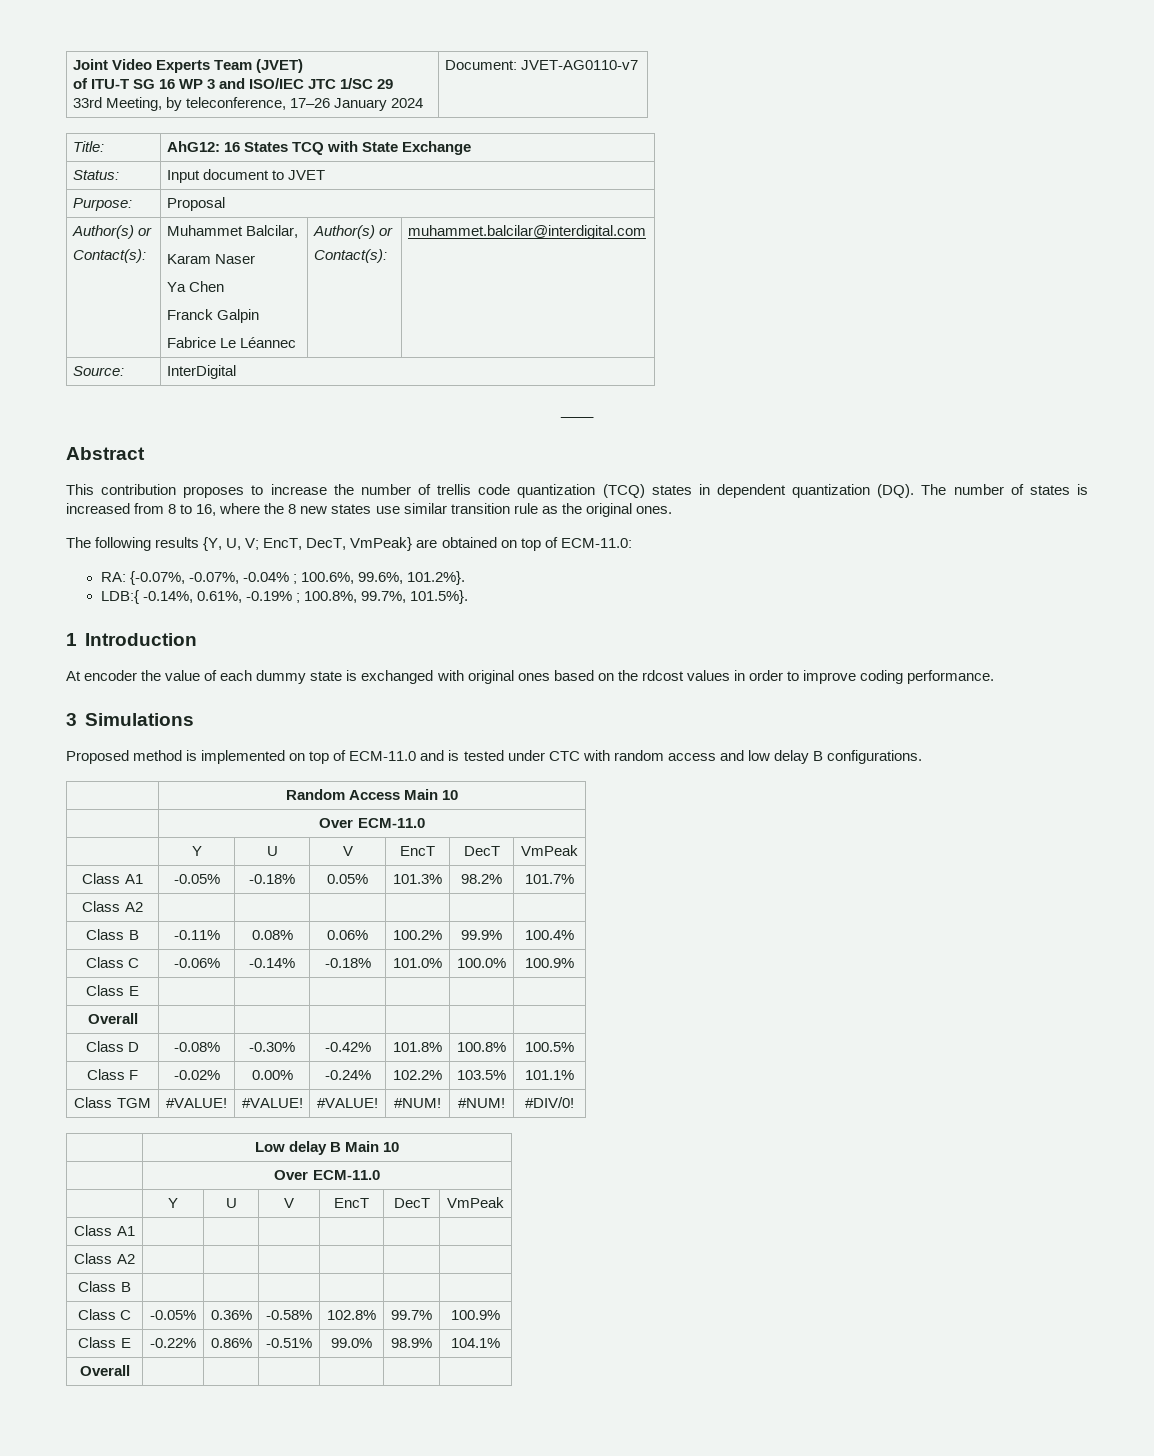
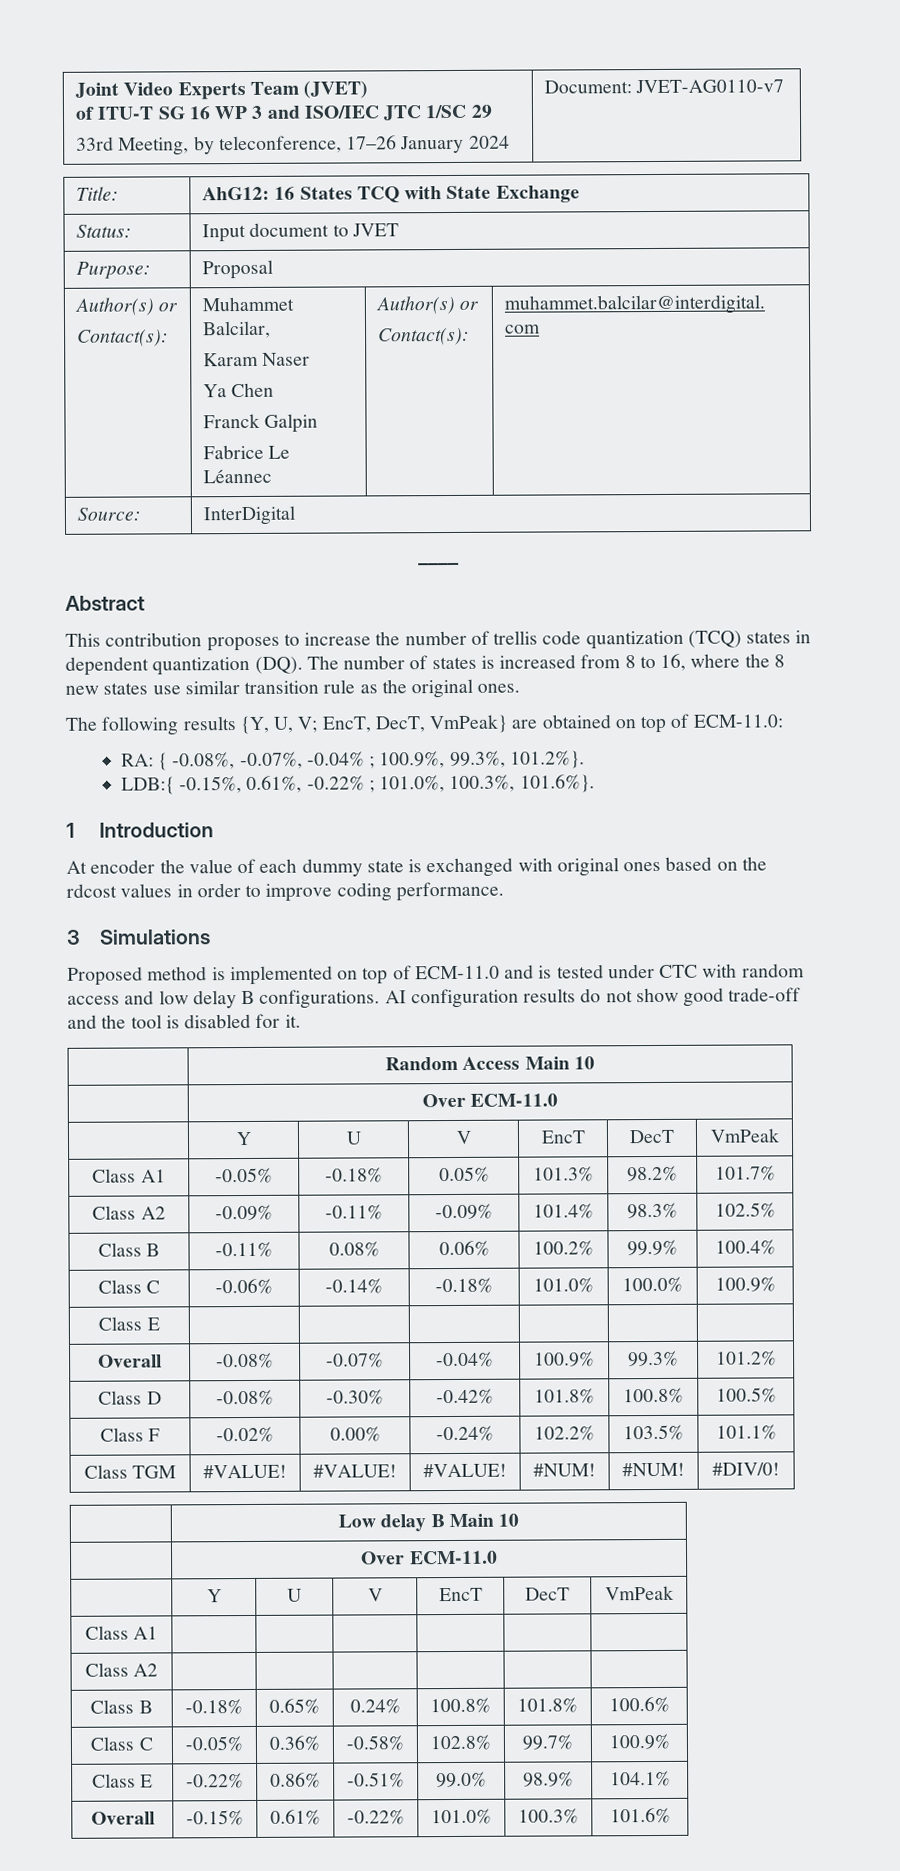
[129,571,185,585] {-0.07%, -> [158,752,236,771] { -0.08%,
[301,572,404,584] 100.6%, 99.6%, -> [379,750,506,769] 100.9%, 99.3%,
[142,590,469,604] -0.14%, 0.61%, -0.19% ; 100.8%, 99.7%, 101.5%}. -> [179,774,595,794] -0.15%, 0.61%, -0.22% ; 101.0%, 100.3%, 101.6%}.
(922, 757) none -> [384,987,802,1009] [67,1013,301,1029] AI configuration results do not show good trade-off and the tool is disabled for it.
(143, 907) | | | | | -> [215,1204,273,1221] [325,1204,383,1220] [435,1203,493,1220] [533,1203,594,1219] [627,1202,678,1219] [714,1202,776,1218] -0.09% | -0.11% | -0.09% | 101.4% | 98.3% | 102.5%
(138, 1018) | | | | | -> [216,1352,274,1369] [326,1352,384,1368] [436,1351,494,1368] [534,1351,595,1367] [628,1350,679,1367] [715,1350,777,1366] -0.08% | -0.07% | -0.04% | 100.9% | 99.3% | 101.2%
(131, 1287) | | | | | -> [185,1699,243,1715] [269,1698,320,1714] [349,1698,401,1714] [430,1697,491,1714] [517,1697,578,1713] [608,1696,670,1713] -0.18% | 0.65% | 0.24% | 100.8% | 101.8% | 100.6%
(130, 1370) | | | | | -> [186,1810,244,1826] [270,1809,321,1825] [347,1809,405,1825] [431,1808,492,1825] [518,1808,579,1824] [609,1807,671,1824] -0.15% | 0.61% | -0.22% | 101.0% | 100.3% | 101.6%

